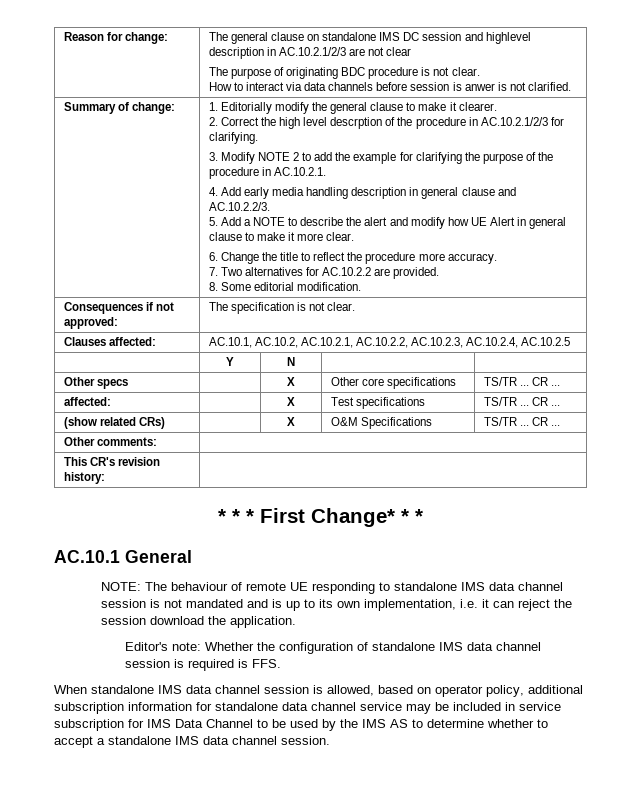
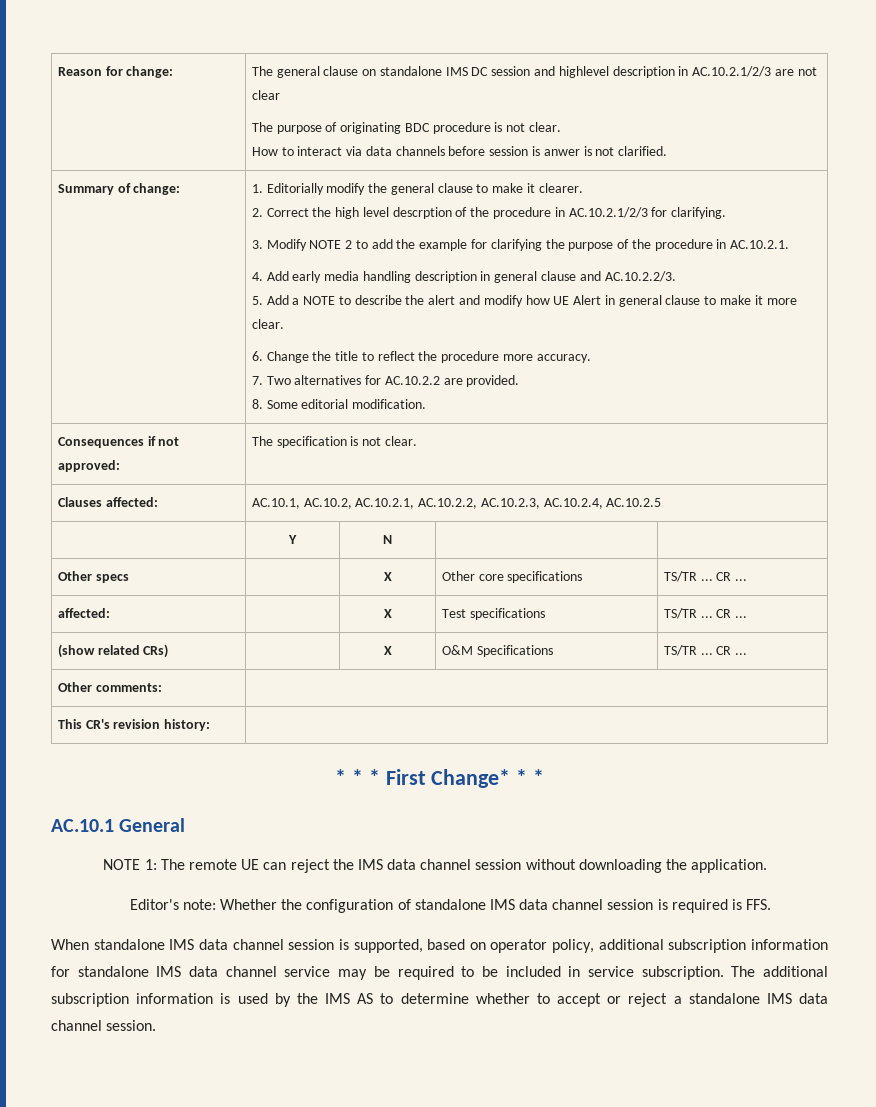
[101,582,564,594] [101,599,573,611] [101,616,205,625] NOTE: The behaviour of remote UE responding to standalone IMS data channel session is not mandated and is up to its own implementation, i.e. it can reject the session download -> [103,859,662,873] NOTE 1: The remote UE can reject the IMS data channel session without downloading
[327,685,374,696] allowed, -> [353,939,423,953] supported,
(278, 706) none -> [156,966,182,977] IMS
[453,702,561,711] [54,719,286,731] included in service subscription for IMS Data Channel to be -> [397,966,828,980] [51,993,231,1007] required to be included in service subscription. The additional subscription information is
(93, 742) none -> [607,993,668,1007] or reject

